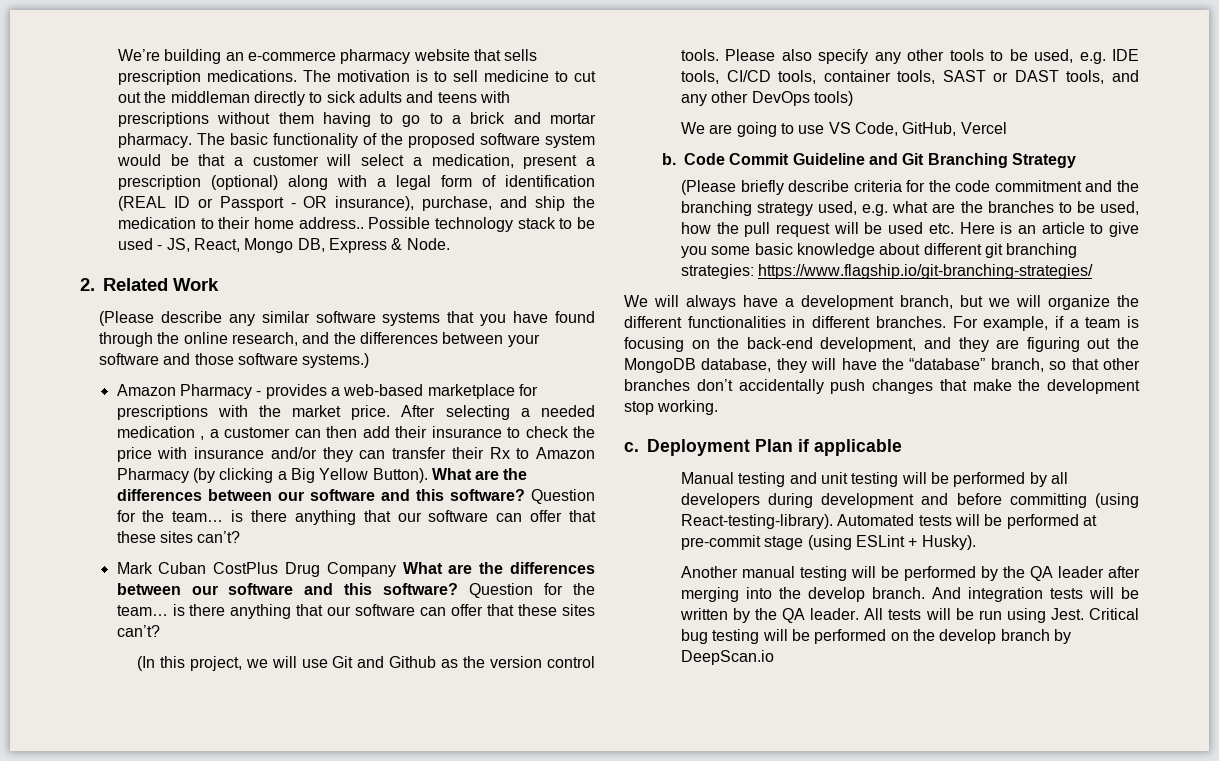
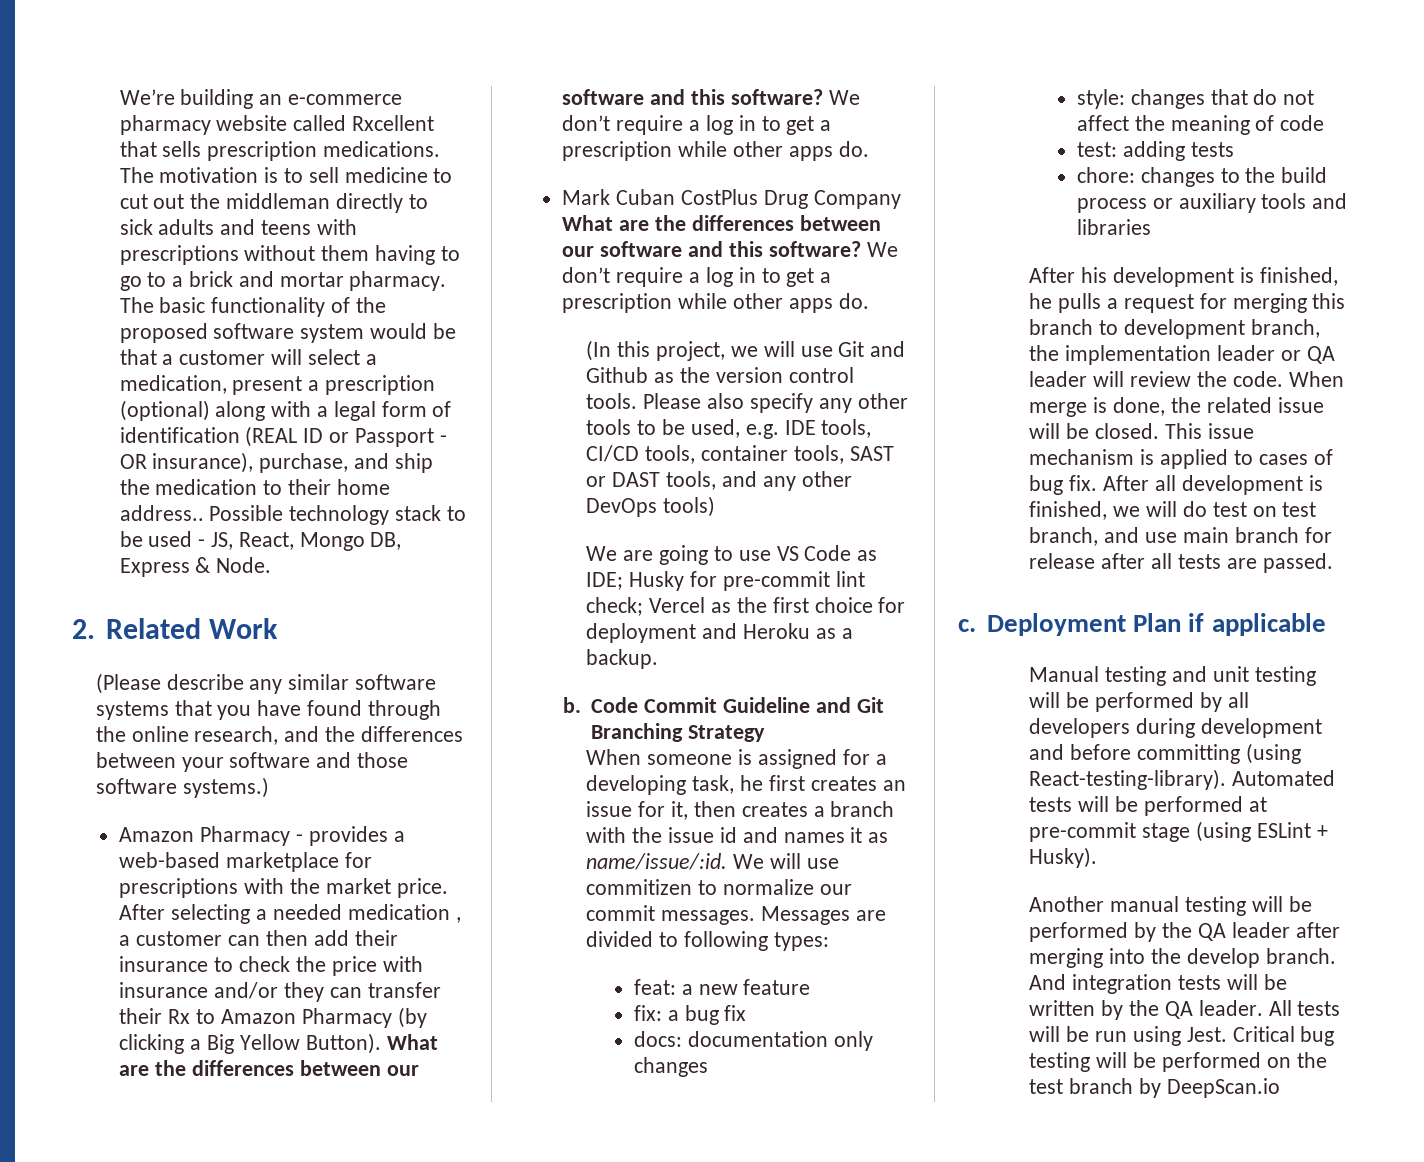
(470, 55) none -> [293,115,435,131] called Rxcellent
[531,489,595,504] [116,510,597,525] [116,531,241,543] Question for the team… is there anything that our software can offer that these sites can’t? -> [828,90,860,105] [562,115,832,135] [562,141,869,161] We don’t require a log in to get a prescription while other apps do.
[469,583,595,598] [116,604,595,619] [116,625,160,637] Question for the team… is there anything that our software can offer that these sites can’t? -> [866,242,898,257] [562,267,832,287] [562,293,869,313] We don’t require a log in to get a prescription while other apps do.
[854,122,1007,136] Code, GitHub, Vercel -> [804,545,878,561] [586,571,865,591] [586,597,906,616] [586,623,853,643] [586,649,659,669] Code as IDE; Husky for pre-commit lint check; Vercel as the first choice for deployment and Heroku as a backup.
[680,180,1139,195] [680,201,1139,216] [680,222,1139,237] [680,243,1078,258] [680,264,1094,279] [624,295,1139,310] [624,316,1139,331] [624,337,1139,352] [624,358,1140,373] [624,379,1140,394] [624,400,719,415] (Please briefly describe criteria for the code commitment and the branching strategy used, e.g. what are the branches to be used, how the pull request will be used etc. Here is an article to give you some basic knowledge about different git branching strategies: https://www.flagship.io/git-branching-strategies/ // We will always have a development branch, but we will organize the different functionalities in different branches. For example, if a team is focusing on the back-end development, and they are figuring out the MongoDB database, they will have the “database” branch, so that other branches don’t accidentally push changes that make the development stop working. -> [586,749,887,769] [586,775,906,795] [586,801,895,820] [586,827,889,843] [586,853,839,870] [586,879,852,895] [586,905,886,925] [586,931,829,951] [633,979,811,995] [633,1005,747,1025] [633,1031,873,1051] [633,1057,708,1077] [1076,89,1315,109] [1076,115,1325,135] [1076,141,1234,161] [1076,167,1328,187] [1076,193,1348,213] [1076,219,1151,235] [1029,267,1338,287] [1029,293,1346,313] [1029,319,1320,339] [1029,345,1335,365] [1029,371,1344,387] [1029,397,1324,417] [1029,423,1254,439] [1029,449,1333,469] [1029,475,1323,495] [1029,501,1317,520] [1029,527,1332,546] [1029,553,1333,573] When someone is assigned for a developing task, he first creates an issue for it, then creates a branch with the issue id and names it as name/issue/:id. We will use commitizen to normalize our commit messages. Messages are divided to following types: // feat: a new feature // fix: a bug fix // docs: documentation only changes // style: changes that do not affect the meaning of code // test: adding tests // chore: changes to the build process or auxiliary tools and libraries // After his development is finished, he pulls a request for merging this branch to development branch, the implementation leader or QA leader will review the code. When merge is done, the related issue will be closed. This issue mechanism is applied to cases of bug fix. After all development is finished, we will do test on test branch, and use main branch for release after all tests are passed.
[939,629,997,644] develop -> [1029,1079,1064,1094] test

